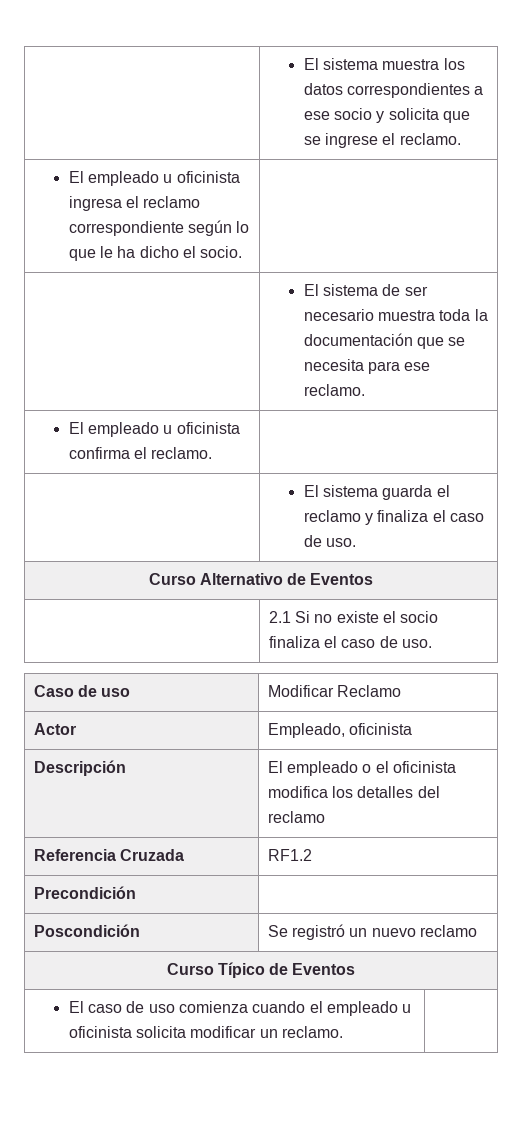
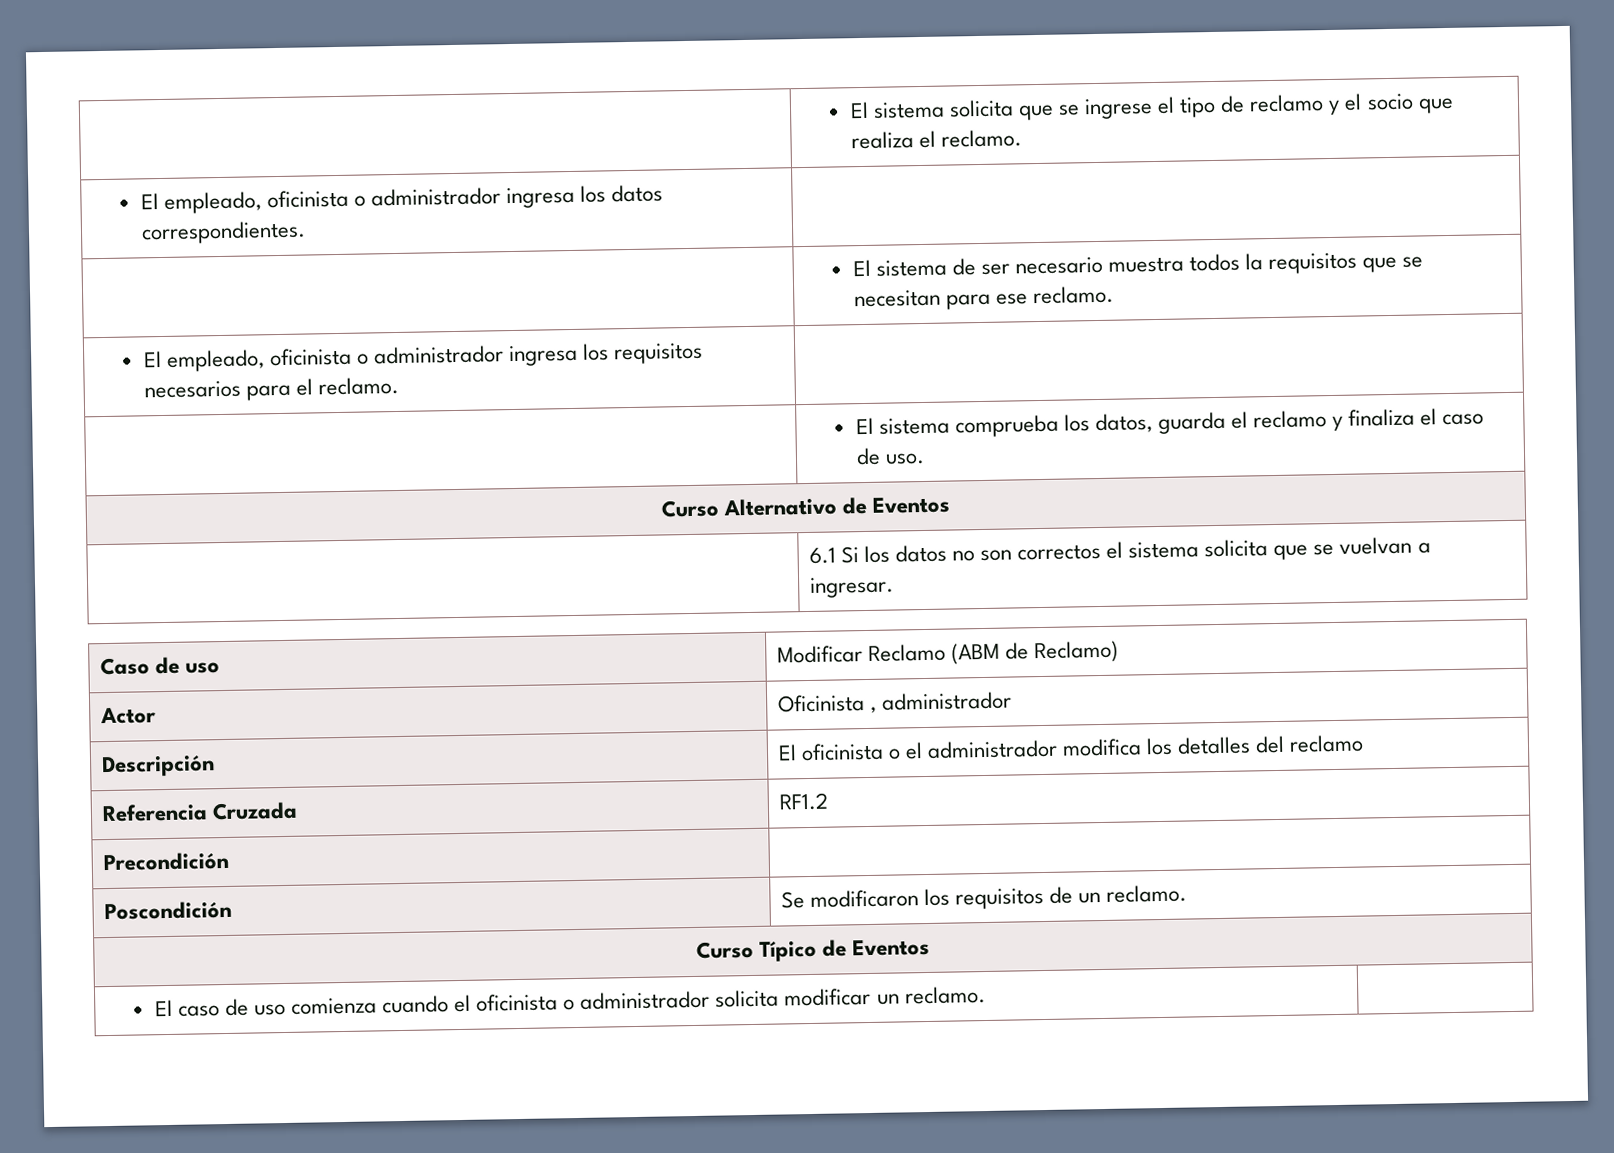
[303,58,465,70] [303,83,484,98] [303,108,385,123] | El sistema muestra los datos correspondientes a ese socio y -> [849,101,945,119] | El sistema
[399,133,461,145] [68,171,240,186] [68,196,201,211] [68,220,250,236] [68,246,243,261] reclamo. // El empleado u oficinista ingresa el reclamo correspondiente según lo que le ha dicho el socio. -> [1179,93,1454,118] [850,129,1022,150] [140,184,664,214] [140,220,306,245] tipo de reclamo y el socio que realiza el reclamo. // El empleado, oficinista o administrador ingresa los datos correspondientes.
[439,309,488,321] [303,333,466,349] [303,359,364,371] toda la documentación que se necesita -> [1189,252,1424,275] [853,289,941,308] todos la requisitos que se necesitan
[87,422,240,437] [68,447,130,459] empleado u oficinista confirma -> [166,342,704,372] [143,380,291,401] empleado, oficinista o administrador ingresa los requisitos necesarios para
(378, 491) none -> [954,413,1153,438] comprueba los datos,
[268,611,439,623] [268,636,432,648] 2.1 Si no existe el socio finaliza el caso de uso. -> [808,536,1431,564] [809,576,894,598] 6.1 Si los datos no son correctos el sistema solicita que se vuelvan a ingresar.
[33,723,76,735] [267,723,412,738] // Actor | Empleado, oficinista -> [950,640,1119,665] [99,707,156,725] [777,691,1012,713] (ABM de Reclamo) // Actor | Oficinista , administrador
[286,761,358,776] empleado -> [800,742,884,762] oficinista
[392,761,456,773] oficinista -> [926,739,1058,759] administrador
[291,924,477,940] registró un nuevo reclamo -> [809,884,1187,910] modificaron los requisitos de un reclamo.
[326,1001,412,1016] [68,1026,132,1038] empleado u oficinista -> [476,990,711,1012] oficinista o administrador

